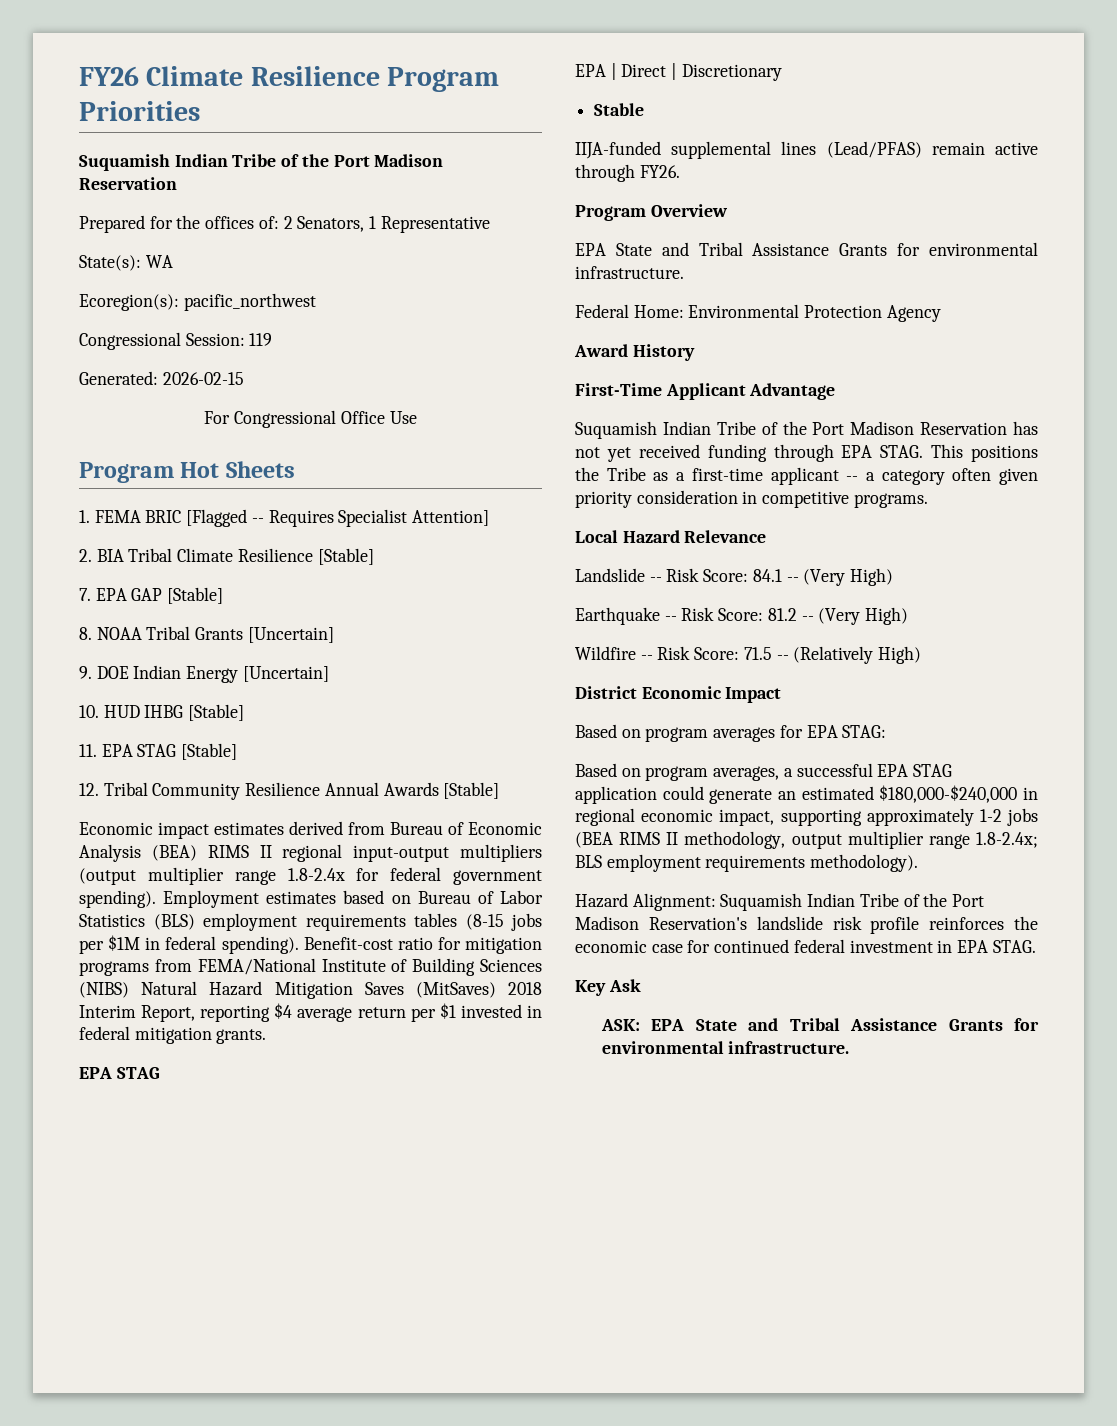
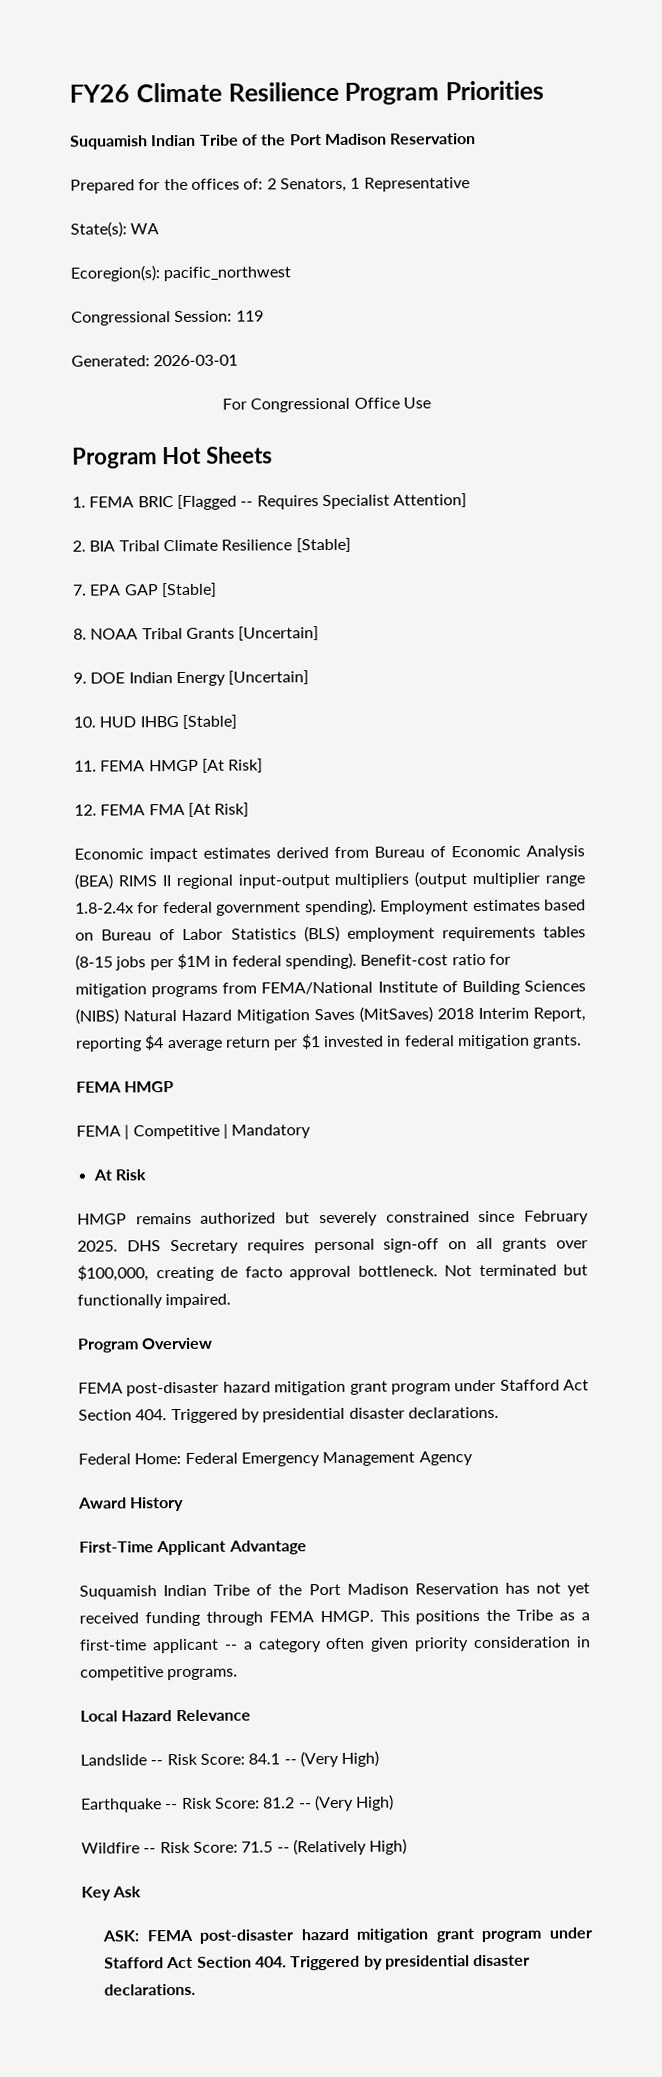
[162,372,244,385] 2026-02-15 -> [153,354,239,367] 2026-03-01
[101,743,238,760] [79,782,500,800] EPA STAG [Stable] // 12. Tribal Community Resilience Annual Awards [Stable] -> [100,758,264,773] [74,802,250,817] FEMA HMGP [At Risk] // 12. FEMA FMA [At Risk]
[79,1067,160,1079] [575,63,782,81] [594,103,645,116] [575,141,1038,159] [575,164,680,182] [575,204,728,221] [575,242,1038,256] [575,266,684,279] EPA STAG // EPA | Direct | Discretionary // Stable // IIJA-funded supplemental lines (Lead/PFAS) remain active through FY26. // Program Overview // EPA State and Tribal Assistance Grants for environmental infrastructure. -> [76,1081,175,1093] [76,1123,312,1140] [92,1169,146,1181] [77,1210,589,1227] [77,1237,589,1255] [77,1264,588,1282] [77,1293,232,1309] [77,1337,214,1353] [78,1379,589,1397] [78,1406,499,1424] FEMA HMGP // FEMA | Competitive | Mandatory // At Risk // HMGP remains authorized but severely constrained since February 2025. DHS Secretary requires personal sign-off on all grants over $100,000, creating de facto approval bottleneck. Not terminated but functionally impaired. // Program Overview // FEMA post-disaster hazard mitigation grant program under Stafford Act Section 404. Triggered by presidential disaster declarations.
[688,304,883,318] Environmental Protection -> [184,1451,416,1467] Federal Emergency Management
[841,445,924,458] EPA STAG. -> [268,1610,374,1623] FEMA HMGP.
[575,686,782,703] [575,724,887,742] [575,763,953,781] [575,785,1038,804] [575,808,1038,826] [575,831,1038,849] [575,854,919,872] [575,893,985,911] [575,916,1038,934] [575,939,1036,953] [575,979,641,996] [600,1018,1039,1031] [601,1041,850,1054] District Economic Impact // Based on program averages for EPA STAG: // Based on program averages, a successful EPA STAG application could generate an estimated $180,000-$240,000 in regional economic impact, supporting approximately 1-2 jobs (BEA RIMS II methodology, output multiplier range 1.8-2.4x; BLS employment requirements methodology). // Hazard Alignment: Suquamish Indian Tribe of the Port Madison Reservation's landslide risk profile reinforces the economic case for continued federal investment in EPA STAG. // Key Ask // ASK: EPA State and Tribal Assistance Grants for environmental infrastructure. -> [81,1886,142,1901] [102,1927,592,1944] [104,1954,531,1971] [104,1983,197,1996] Key Ask // ASK: FEMA post-disaster hazard mitigation grant program under Stafford Act Section 404. Triggered by presidential disaster declarations.

